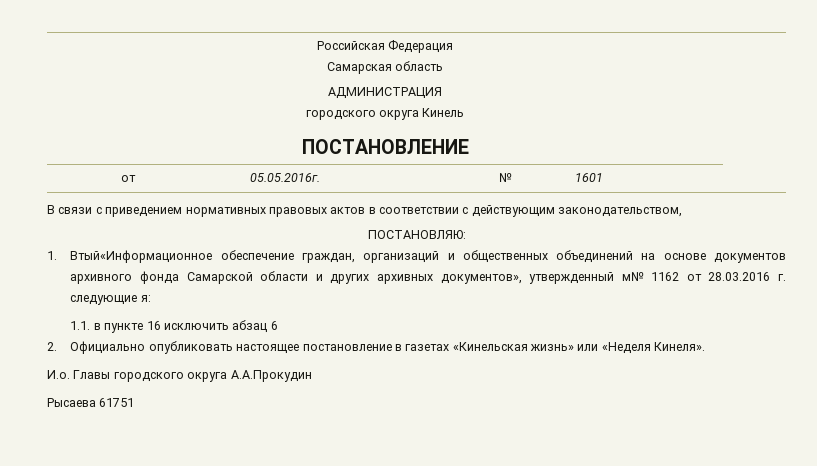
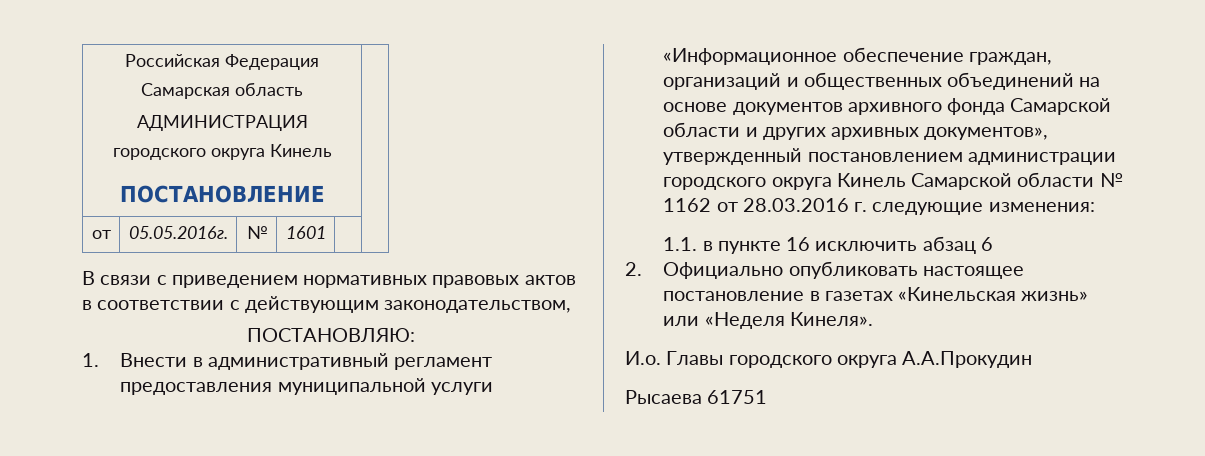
[70,250,213,263] Втый«Информационное -> [120,353,493,370] [120,378,493,395] [663,48,838,65] Внести в административный регламент предоставления муниципальной услуги «Информационное
[621,272,644,281] м№ -> [807,152,1116,165] [663,172,1123,190] постановлением администрации городского округа Кинель Самарской области №
[140,295,151,302] я: -> [988,202,1095,212] изменения:

